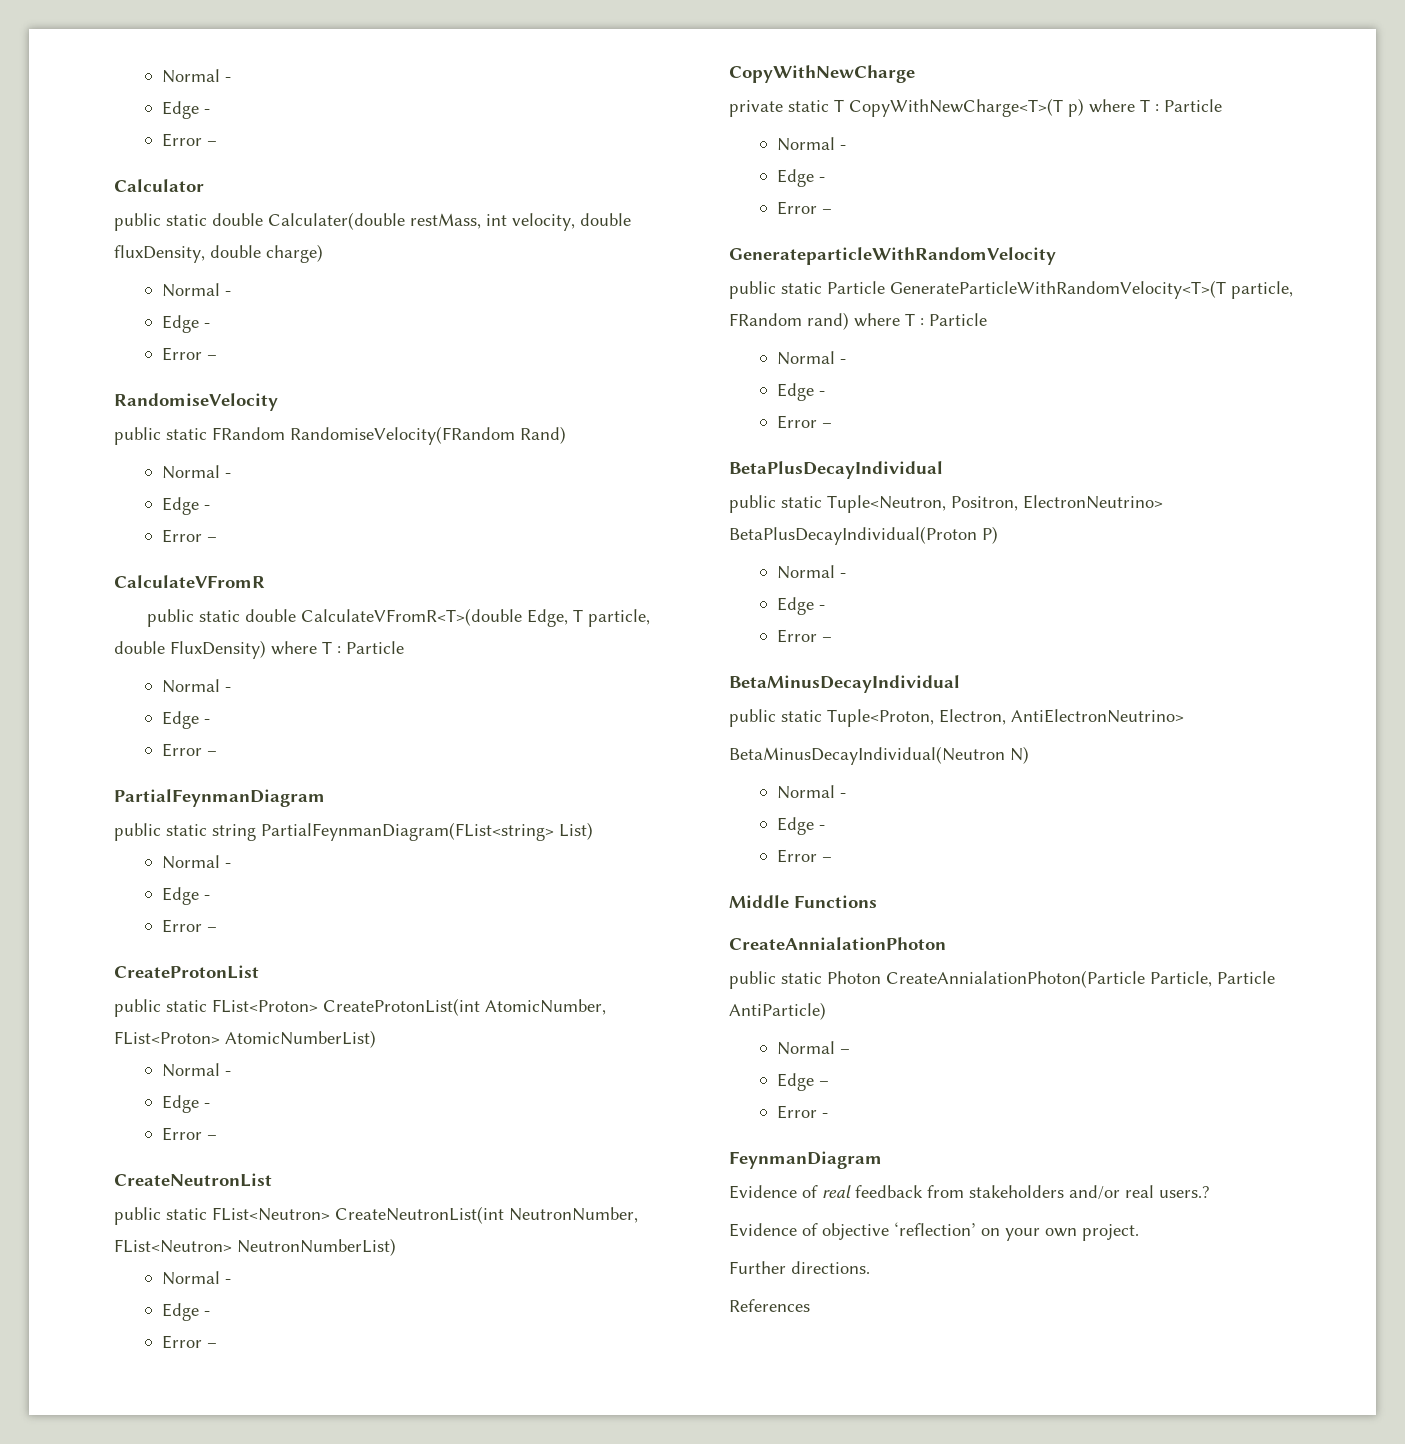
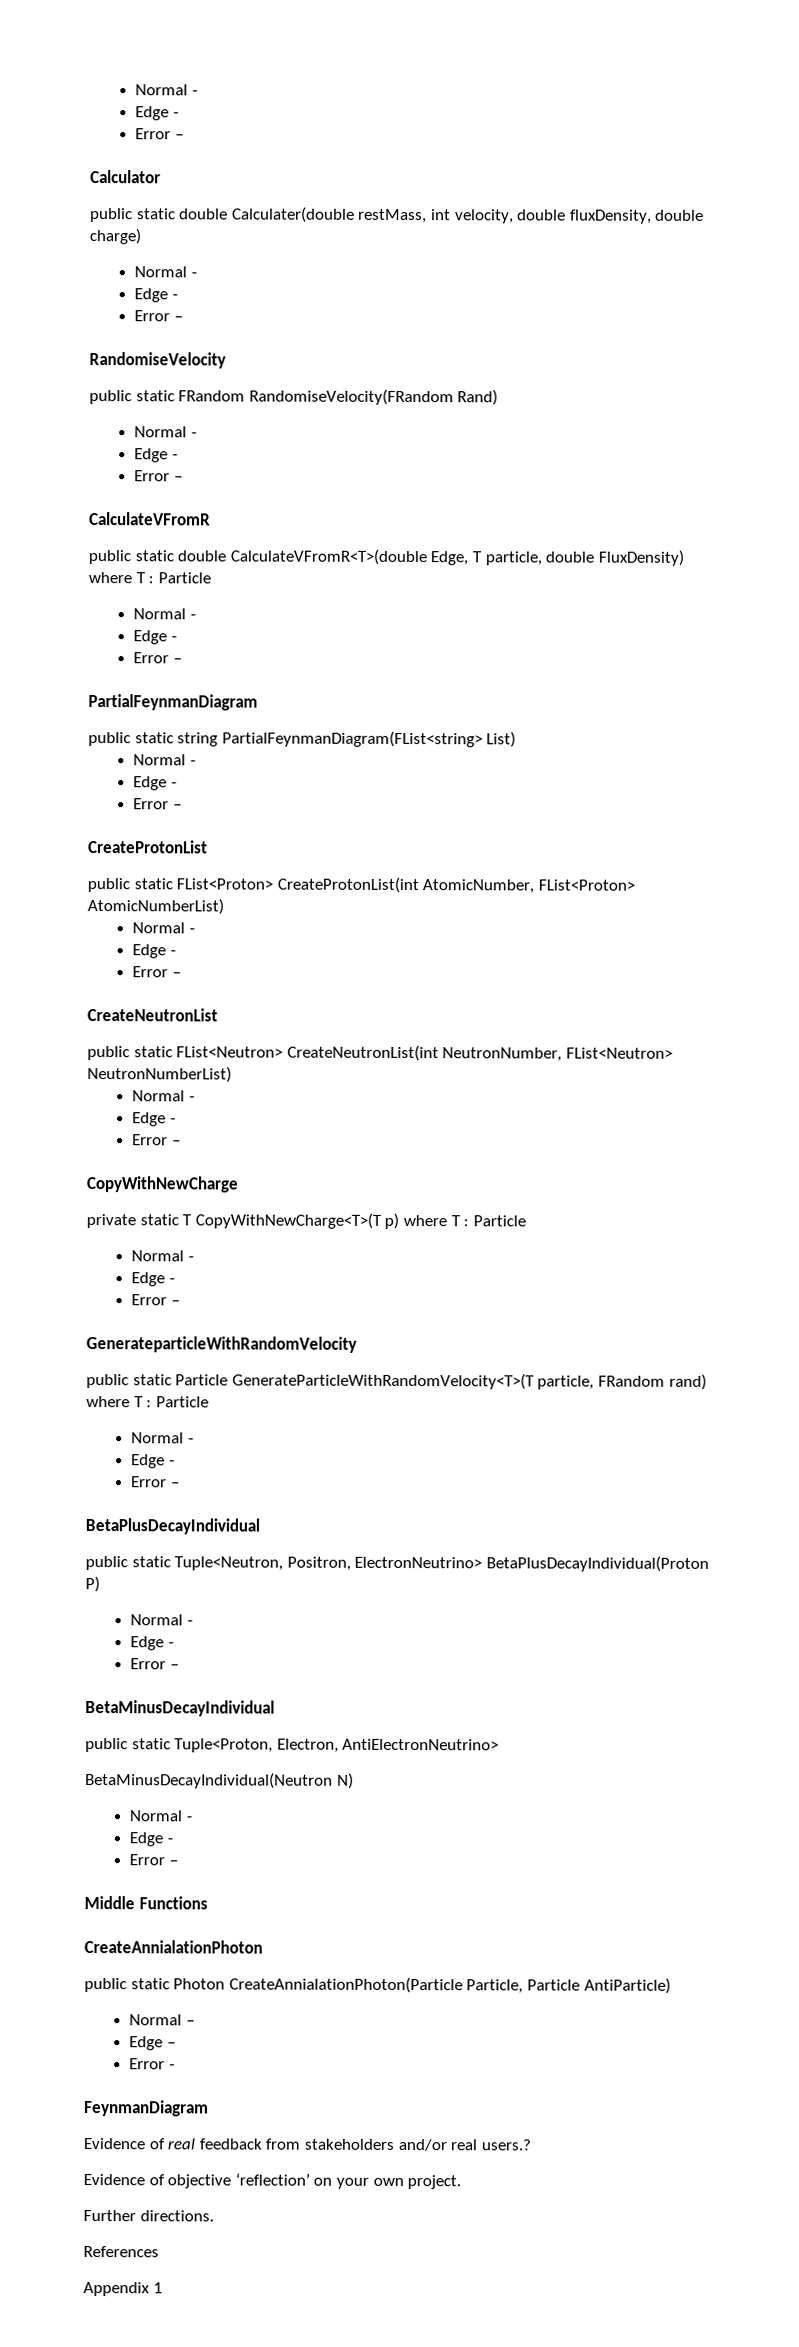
(810, 1305) none -> [83,2282,163,2297] // Appendix 1

